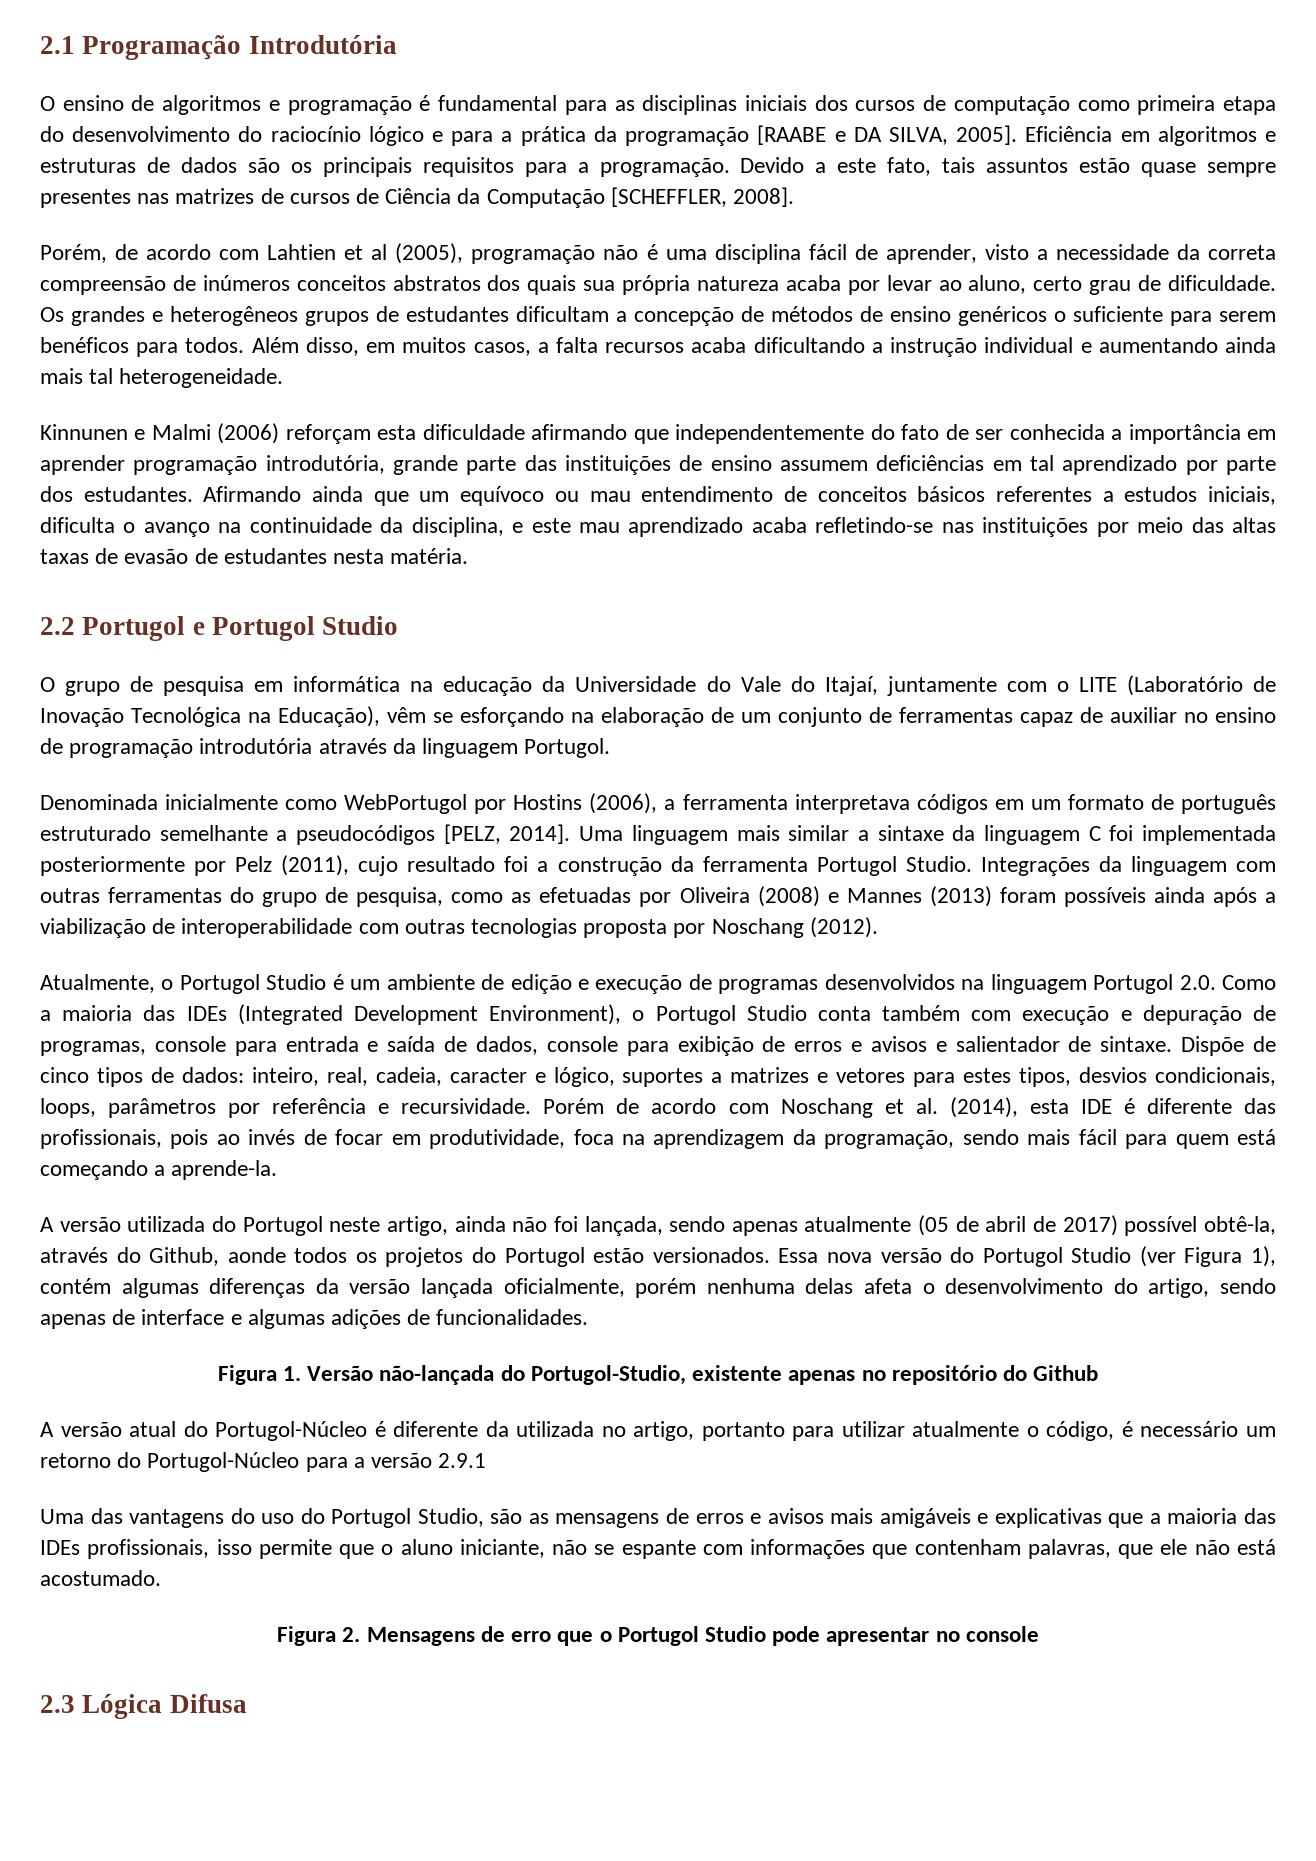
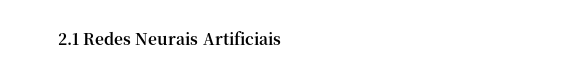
[82,35,397,60] [40,95,1276,115] [40,125,1276,146] [40,157,1276,177] [40,187,795,208] [40,243,1276,264] [40,275,1277,295] [40,306,1276,326] [40,337,1276,357] [40,368,284,388] [40,423,1277,444] [40,455,1276,475] [40,486,1276,506] [40,517,1276,537] [40,548,469,564] [40,616,399,641] [40,675,1276,696] [40,706,1276,727] [40,738,611,758] [40,793,1276,814] [40,824,1276,845] [40,855,1276,876] [40,886,1276,907] [40,917,878,938] [40,974,1276,994] [40,1004,1276,1025] [40,1036,1276,1056] [40,1067,1276,1087] [40,1097,1277,1118] [40,1129,1276,1149] [40,1160,278,1180] [40,1215,1276,1236] [40,1246,1276,1267] [40,1278,1276,1298] [40,1309,589,1329] [217,1365,1099,1385] [40,1421,1276,1441] [40,1452,487,1472] [40,1508,1276,1528] [40,1539,1277,1559] [40,1570,161,1586] [277,1626,1039,1646] [40,1694,247,1719] Programação Introdutória // O ensino de algoritmos e programação é fundamental para as disciplinas iniciais dos cursos de computação como primeira etapa do desenvolvimento do raciocínio lógico e para a prática da programação [RAABE e DA SILVA, 2005]. Eficiência em algoritmos e estruturas de dados são os principais requisitos para a programação. Devido a este fato, tais assuntos estão quase sempre presentes nas matrizes de cursos de Ciência da Computação [SCHEFFLER, 2008]. // Porém, de acordo com Lahtien et al (2005), programação não é uma disciplina fácil de aprender, visto a necessidade da correta compreensão de inúmeros conceitos abstratos dos quais sua própria natureza acaba por levar ao aluno, certo grau de dificuldade. Os grandes e heterogêneos grupos de estudantes dificultam a concepção de métodos de ensino genéricos o suficiente para serem benéficos para todos. Além disso, em muitos casos, a falta recursos acaba dificultando a instrução individual e aumentando ainda mais tal heterogeneidade. // Kinnunen e Malmi (2006) reforçam esta dificuldade afirmando que independentemente do fato de ser conhecida a importância em aprender programação introdutória, grande parte das instituições de ensino assumem deficiências em tal aprendizado por parte dos estudantes. Afirmando ainda que um equívoco ou mau entendimento de conceitos básicos referentes a estudos iniciais, dificulta o avanço na continuidade da disciplina, e este mau aprendizado acaba refletindo-se nas instituições por meio das altas taxas de evasão de estudantes nesta matéria. // 2.2 Portugol e Portugol Studio // O grupo de pesquisa em informática na educação da Universidade do Vale do Itajaí, juntamente com o LITE (Laboratório de Inovação Tecnológica na Educação), vêm se esforçando na elaboração de um conjunto de ferramentas capaz de auxiliar no ensino de programação introdutória através da linguagem Portugol. // Denominada inicialmente como WebPortugol por Hostins (2006), a ferramenta interpretava códigos em um formato de português estruturado semelhante a pseudocódigos [PELZ, 2014]. Uma linguagem mais similar a sintaxe da linguagem C foi implementada posteriormente por Pelz (2011), cujo resultado foi a construção da ferramenta Portugol Studio. Integrações da linguagem com outras ferramentas do grupo de pesquisa, como as efetuadas por Oliveira (2008) e Mannes (2013) foram possíveis ainda após a viabilização de interoperabilidade com outras tecnologias proposta por Noschang (2012). // Atualmente, o Portugol Studio é um ambiente de edição e execução de programas desenvolvidos na linguagem Portugol 2.0. Como a maioria das IDEs (Integrated Development Environment), o Portugol Studio conta também com execução e depuração de programas, console para entrada e saída de dados, console para exibição de erros e avisos e salientador de sintaxe. Dispõe de cinco tipos de dados: inteiro, real, cadeia, caracter e lógico, suportes a matrizes e vetores para estes tipos, desvios condicionais, loops, parâmetros por referência e recursividade. Porém de acordo com Noschang et al. (2014), esta IDE é diferente das profissionais, pois ao invés de focar em produtividade, foca na aprendizagem da programação, sendo mais fácil para quem está começando a aprende-la. // A versão utilizada do Portugol neste artigo, ainda não foi lançada, sendo apenas atualmente (05 de abril de 2017) possível obtê-la, através do Github, aonde todos os projetos do Portugol estão versionados. Essa nova versão do Portugol Studio (ver Figura 1), contém algumas diferenças da versão lançada oficialmente, porém nenhuma delas afeta o desenvolvimento do artigo, sendo apenas de interface e algumas adições de funcionalidades. // Figura 1. Versão não-lançada do Portugol-Studio, existente apenas no repositório do Github // A versão atual do Portugol-Núcleo é diferente da utilizada no artigo, portanto para utilizar atualmente o código, é necessário um retorno do Portugol-Núcleo para a versão 2.9.1 // Uma das vantagens do uso do Portugol Studio, são as mensagens de erros e avisos mais amigáveis e explicativas que a maioria das IDEs profissionais, isso permite que o aluno iniciante, não se espante com informações que contenham palavras, que ele não está acostumado. // Figura 2. Mensagens de erro que o Portugol Studio pode apresentar no console // 2.3 Lógica Difusa -> [83,31,281,45] Redes Neurais Artificiais

